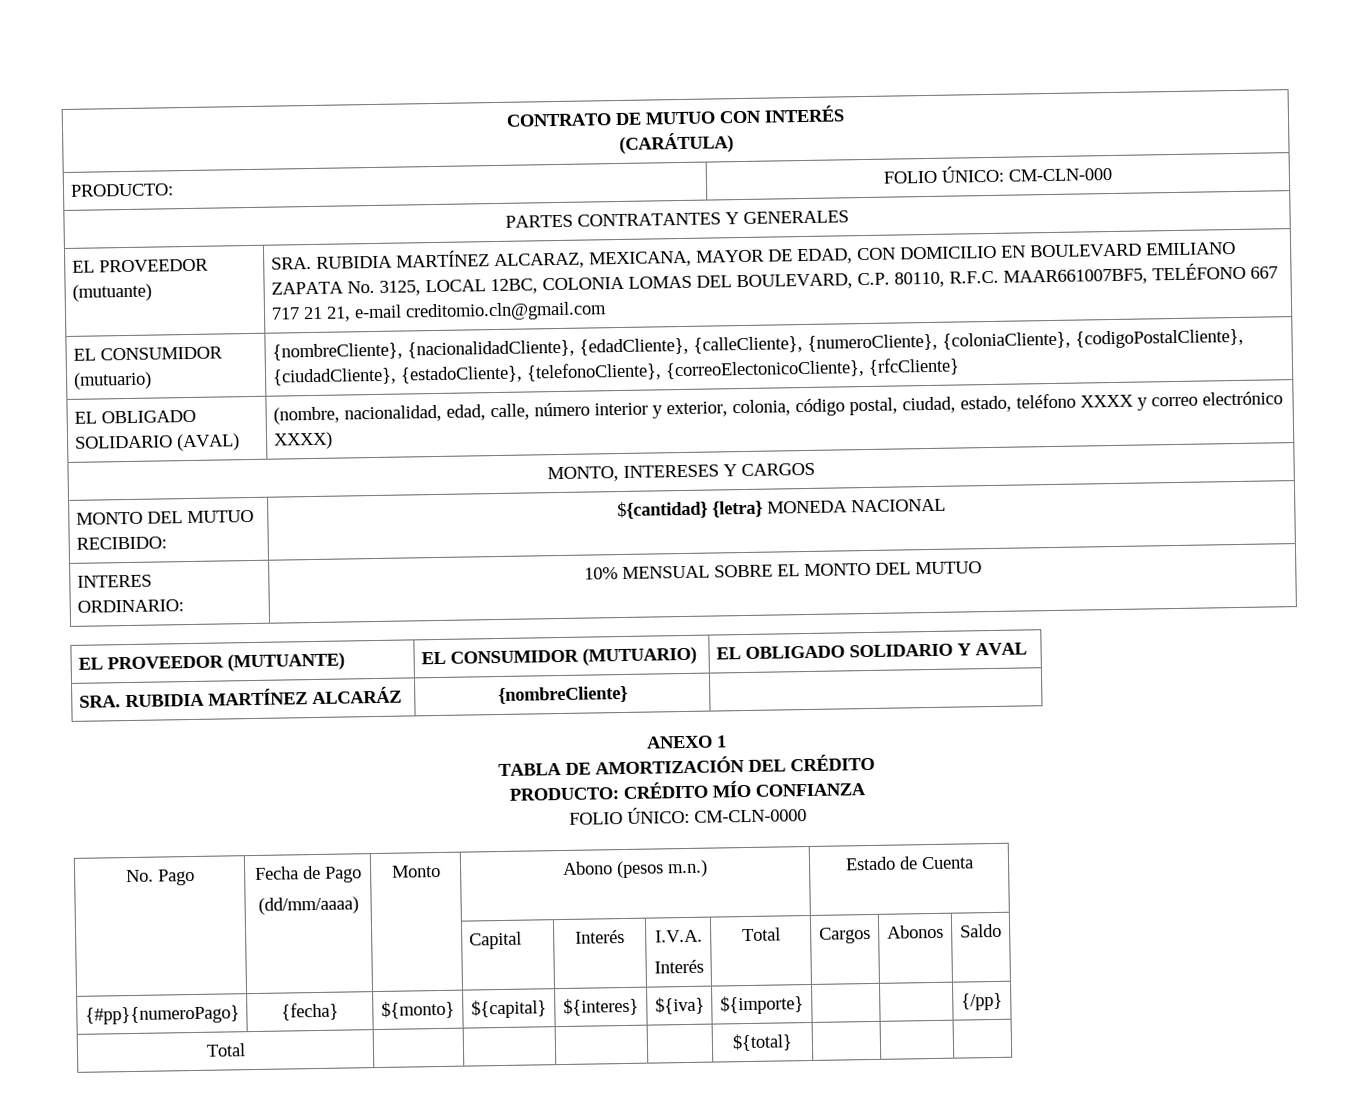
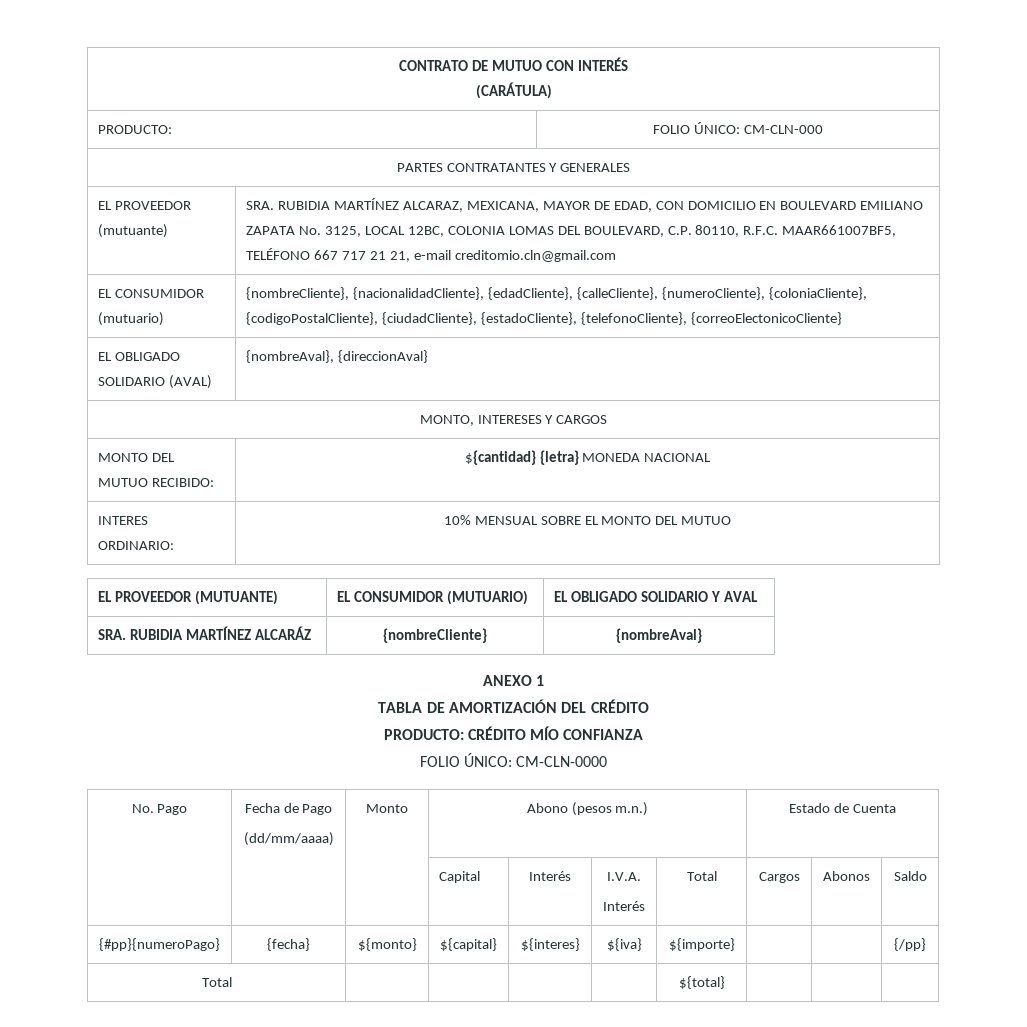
[664,357,960,380] {correoElectonicoCliente}, {rfcCliente} -> [690,312,842,325] {correoElectonicoCliente}
[272,391,1283,425] [272,431,333,450] (nombre, nacionalidad, edad, calle, número interior y exterior, colonia, código postal, ciudad, estado, teléfono XXXX y correo electrónico XXXX) -> [246,350,429,363] {nombreAval}, {direccionAval}
(628, 695) none -> [616,628,702,643] {nombreAval}

